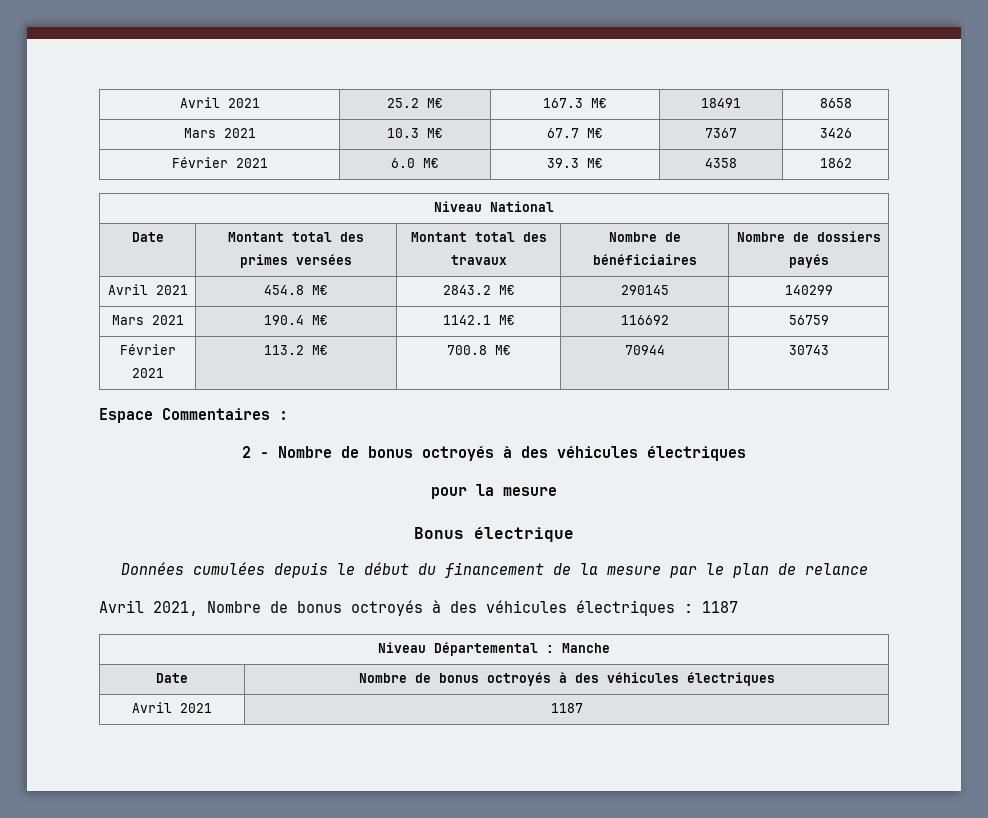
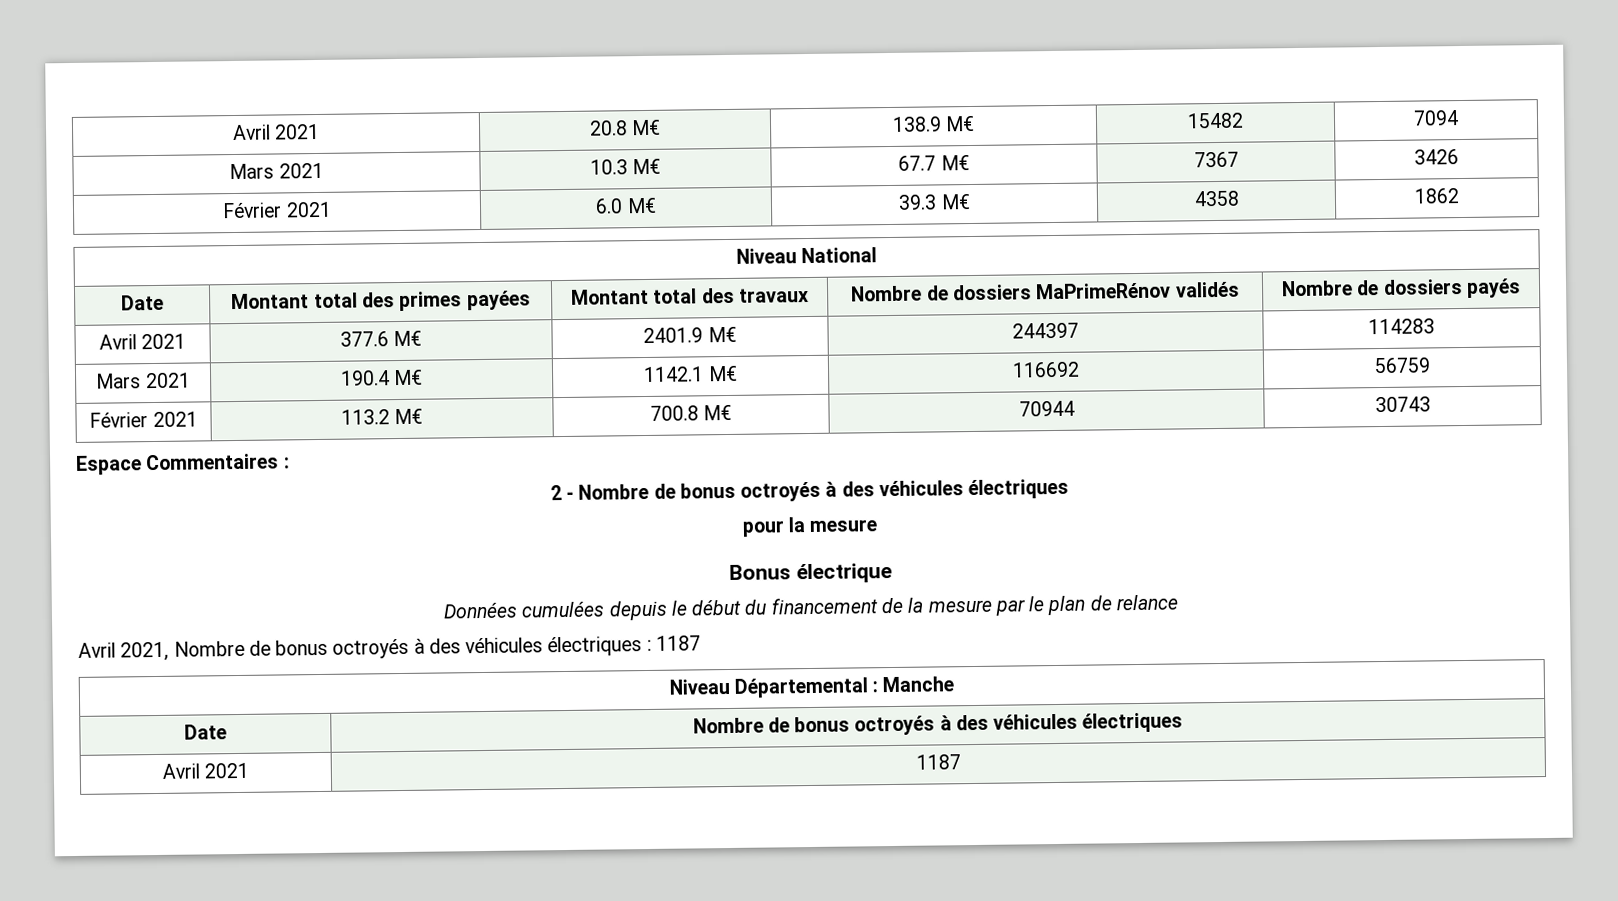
[179,97,260,108] [387,98,443,108] [543,98,607,108] [701,98,741,108] [819,98,852,108] Avril 2021 | 25.2 M€ | 167.3 M€ | 18491 | 8658 -> [231,123,321,141] [588,119,662,136] [891,115,976,132] [1187,112,1244,129] [1413,110,1459,126] Avril 2021 | 20.8 M€ | 138.9 M€ | 15482 | 7094
[296,254,352,265] versées -> [466,290,531,311] payées
[592,254,697,265] bénéficiaires -> [952,281,1240,301] dossiers MaPrimeRénov validés
[264,285,328,295] [442,285,515,295] [620,285,669,295] [784,285,833,295] 454.8 M€ | 2843.2 M€ | 290145 | 140299 -> [339,330,423,347] [643,326,737,344] [1012,322,1079,339] [1368,318,1435,335] 377.6 M€ | 2401.9 M€ | 244397 | 114283

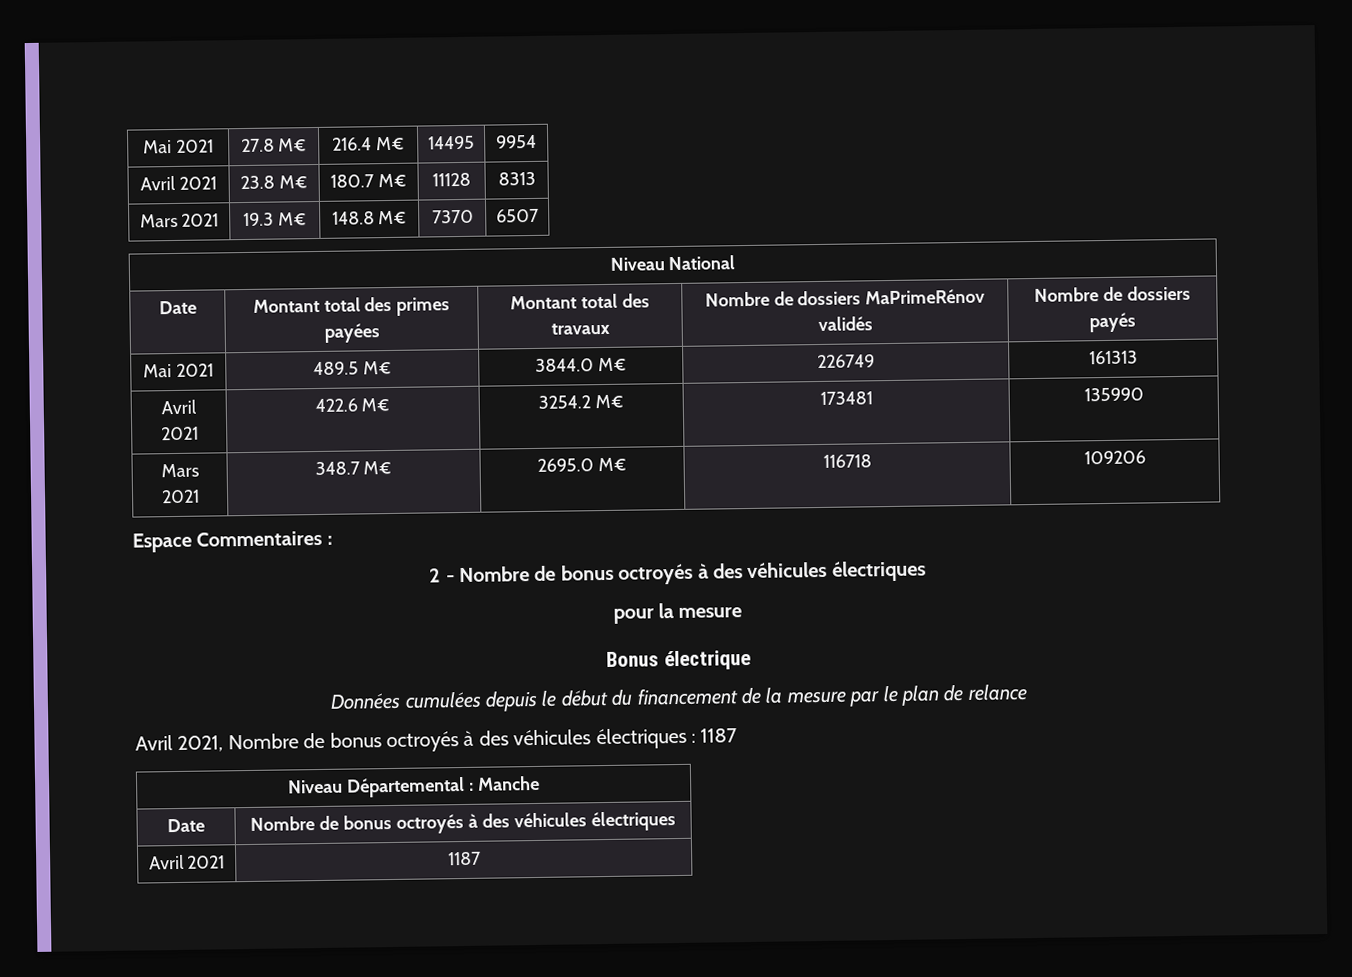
[231,123,321,141] [588,119,662,136] [891,115,976,132] [1187,112,1244,129] [1413,110,1459,126] [229,162,324,180] [589,158,662,175] [898,155,970,171] [1193,151,1239,168] [1414,149,1459,165] [222,201,332,219] [595,197,657,214] [898,194,971,210] [1193,190,1240,207] [1414,188,1460,204] Avril 2021 | 20.8 M€ | 138.9 M€ | 15482 | 7094 // Mars 2021 | 10.3 M€ | 67.7 M€ | 7367 | 3426 // Février 2021 | 6.0 M€ | 39.3 M€ | 4358 | 1862 -> [143,139,214,154] [240,138,308,153] [332,136,405,151] [428,135,475,150] [496,134,537,149] [140,175,217,191] [240,175,308,190] [330,173,407,188] [432,172,471,187] [497,171,536,186] [139,213,220,228] [243,212,307,227] [331,210,408,225] [431,209,474,224] [496,208,539,223] Mai 2021 | 27.8 M€ | 216.4 M€ | 14495 | 9954 // Avril 2021 | 23.8 M€ | 180.7 M€ | 11128 | 8313 // Mars 2021 | 19.3 M€ | 148.8 M€ | 7370 | 6507
[98,333,187,350] [339,330,423,347] [643,326,737,344] [1012,322,1079,339] [1368,318,1435,335] [96,372,191,389] [339,369,424,386] [643,365,738,383] [1012,361,1080,378] [1373,357,1431,374] [89,411,198,428] [340,408,424,425] [649,404,733,421] [1018,400,1075,417] [1374,396,1431,413] // Avril 2021 | 377.6 M€ | 2401.9 M€ | 244397 | 114283 // Mars 2021 | 190.4 M€ | 1142.1 M€ | 116692 | 56759 // Février 2021 | 113.2 M€ | 700.8 M€ | 70944 | 30743 -> [143,363,214,378] [313,360,392,376] [535,357,627,372] [817,354,875,369] [1089,350,1138,365] [161,399,197,415] [160,426,199,441] [314,397,391,413] [538,394,624,409] [819,391,873,405] [1083,387,1144,402] [160,463,199,478] [160,489,200,504] [314,460,393,476] [537,457,627,472] [822,454,872,468] [1083,450,1146,465] // Mai 2021 | 489.5 M€ | 3844.0 M€ | 226749 | 161313 // Avril 2021 | 422.6 M€ | 3254.2 M€ | 173481 | 135990 // Mars 2021 | 348.7 M€ | 2695.0 M€ | 116718 | 109206

